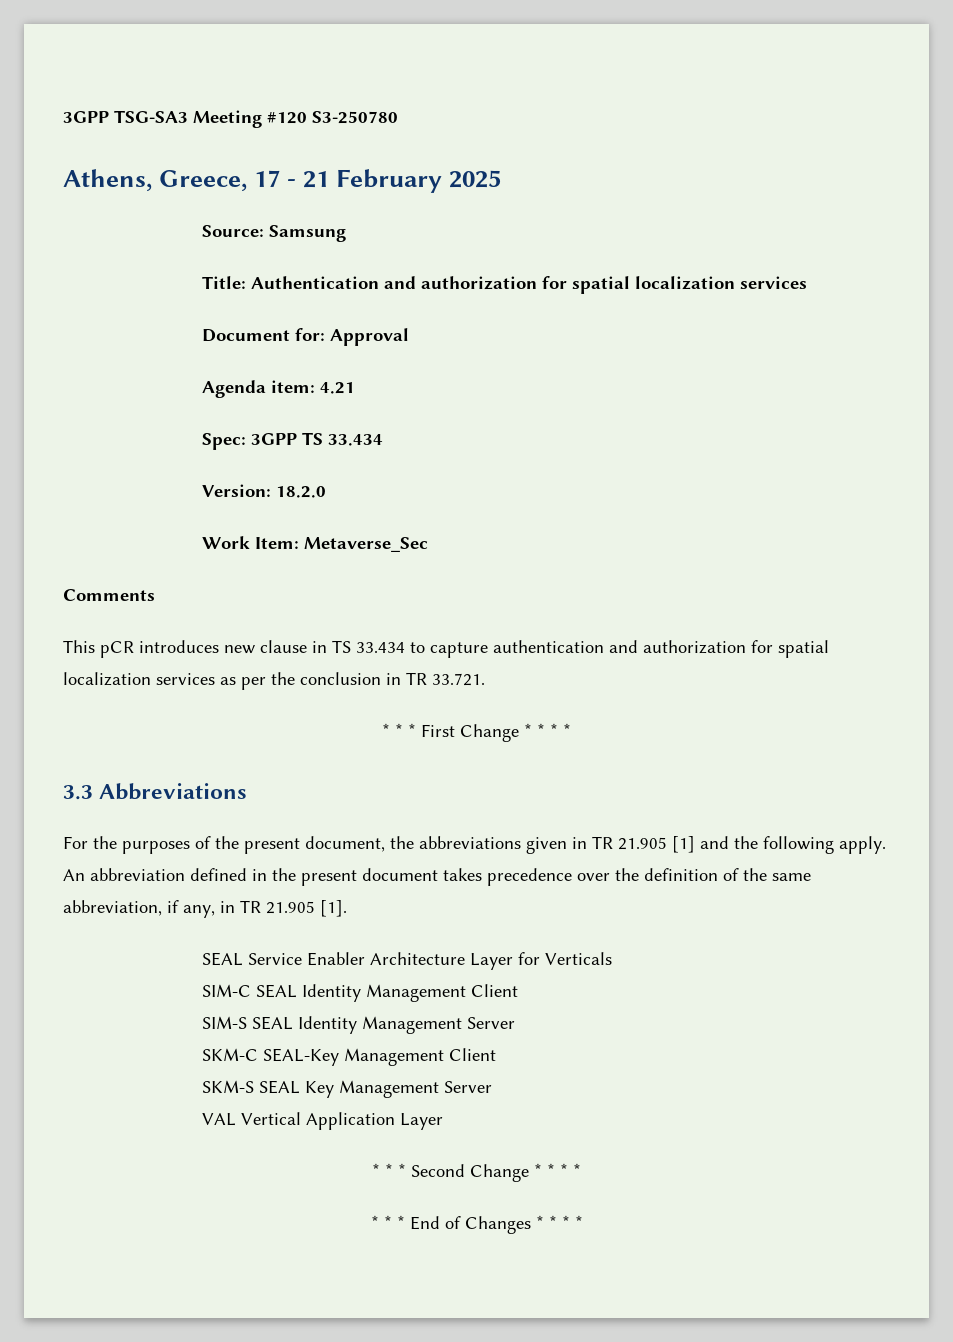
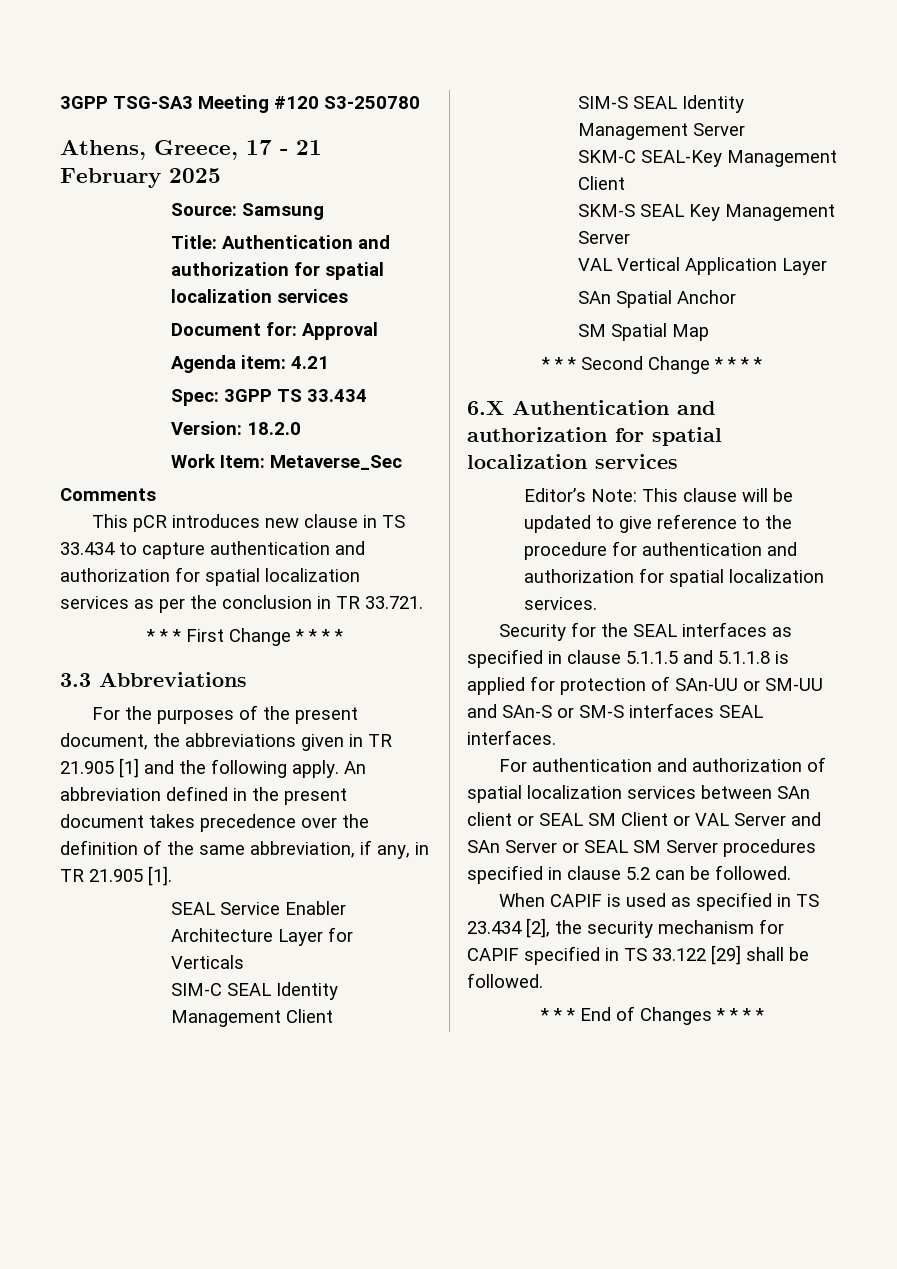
(444, 1121) none -> [578,290,736,308] [578,323,709,341] // SAn Spatial Anchor // SM Spatial Map
(581, 1170) none -> [467,400,715,415] [467,427,722,446] [467,454,678,469] [523,488,793,502] [523,514,792,533] [523,541,797,560] [523,568,824,587] [523,597,597,610] [498,622,792,641] [467,649,789,668] [467,676,823,695] [467,703,763,718] [467,730,556,745] [498,757,826,772] [467,785,810,803] [467,812,821,826] [467,839,816,857] [467,865,791,884] [498,892,819,911] [467,918,784,938] [467,945,809,965] [467,973,543,988] // 6.X Authentication and authorization for spatial localization services // Editor’s Note: This clause will be updated to give reference to the procedure for authentication and authorization for spatial localization services. // Security for the SEAL interfaces as specified in clause 5.1.1.5 and 5.1.1.8 is applied for protection of SAn-UU or SM-UU and SAn-S or SM-S interfaces SEAL interfaces. // For authentication and authorization of spatial localization services between SAn client or SEAL SM Client or VAL Server and SAn Server or SEAL SM Server procedures specified in clause 5.2 can be followed. // When CAPIF is used as specified in TS 23.434 [2], the security mechanism for CAPIF specified in TS 33.122 [29] shall be followed.

